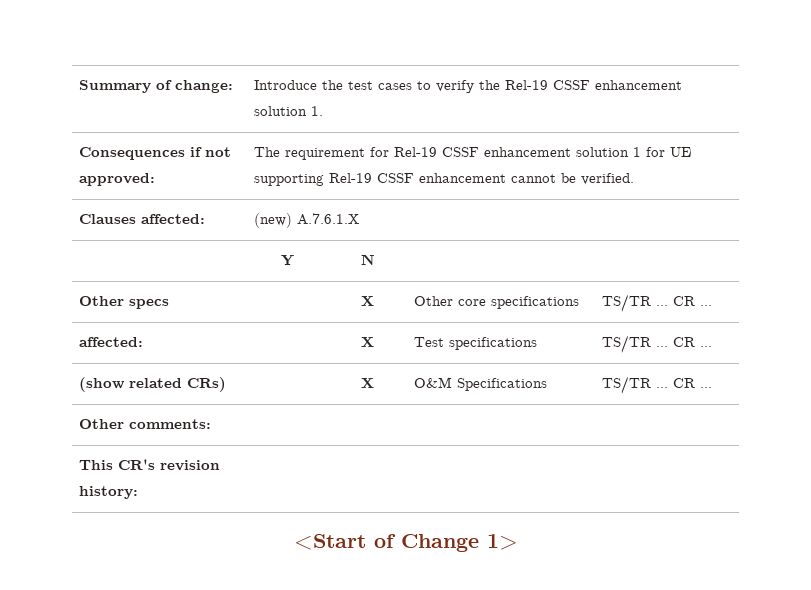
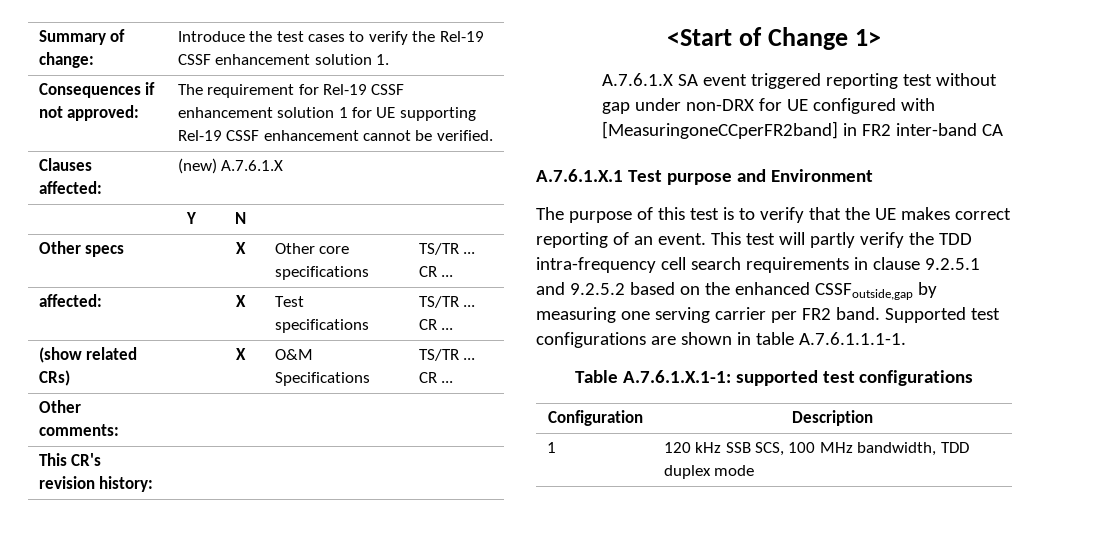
(518, 542) none -> [601,73,997,89] [601,98,935,114] [601,121,1003,139] [536,169,873,185] [536,207,1011,223] [536,232,972,248] [536,257,980,273] [536,282,937,300] [536,307,1000,323] [536,332,906,348] [574,370,974,386] [547,410,643,426] [792,410,873,426] [546,442,556,453] [663,442,969,456] [663,465,755,479] // A.7.6.1.X SA event triggered reporting test without gap under non-DRX for UE configured with [MeasuringoneCCperFR2band] in FR2 inter-band CA // A.7.6.1.X.1 Test purpose and Environment // The purpose of this test is to verify that the UE makes correct reporting of an event. This test will partly verify the TDD intra-frequency cell search requirements in clause 9.2.5.1 and 9.2.5.2 based on the enhanced CSSFoutside,gap by measuring one serving carrier per FR2 band. Supported test configurations are shown in table A.7.6.1.1.1-1. // Table A.7.6.1.X.1-1: supported test configurations // Configuration | Description // 1 | 120 kHz SSB SCS, 100 MHz bandwidth, TDD duplex mode

